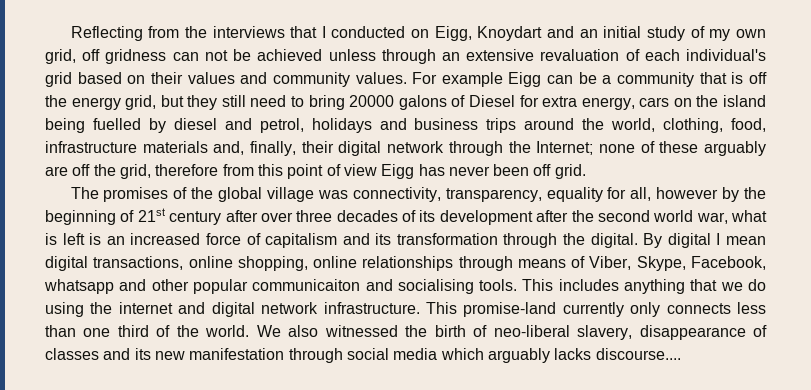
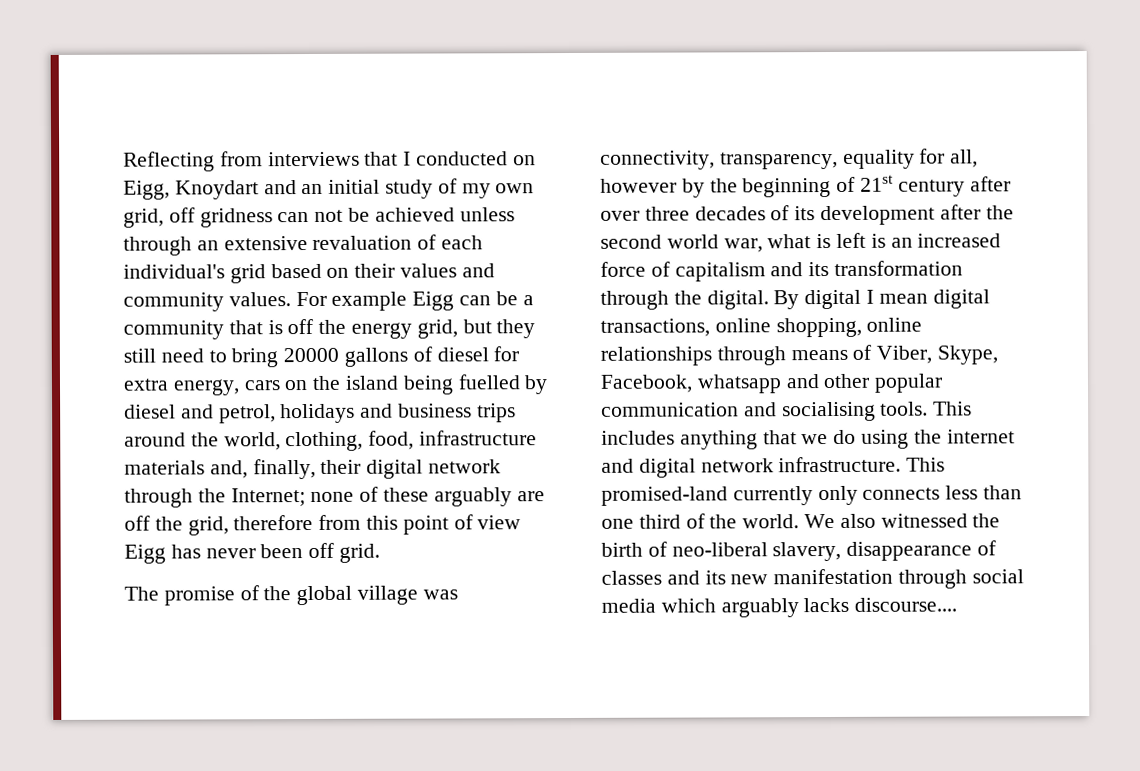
[184,26,207,38] the -> (263, 159) none
[398,95,515,110] galons of Diesel -> [344,346,489,367] gallons of diesel
[103,187,169,202] promises -> [163,586,235,606] promise
[252,279,361,291] communicaiton -> [601,402,739,417] communication
[463,302,557,317] promise-land -> [601,486,728,506] promised-land

